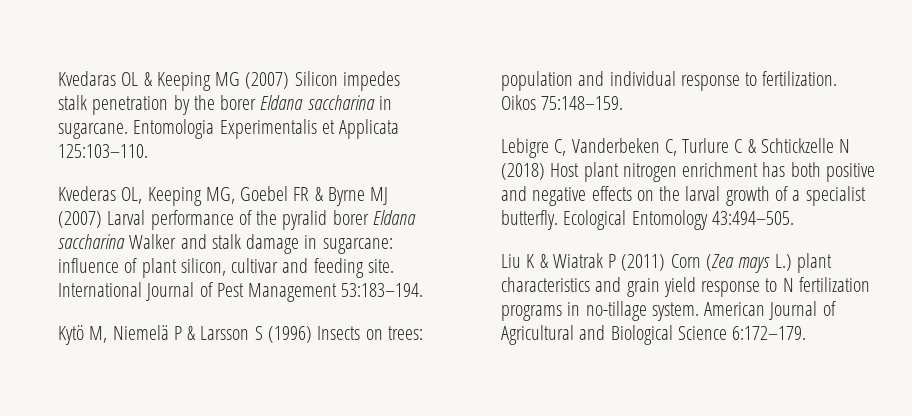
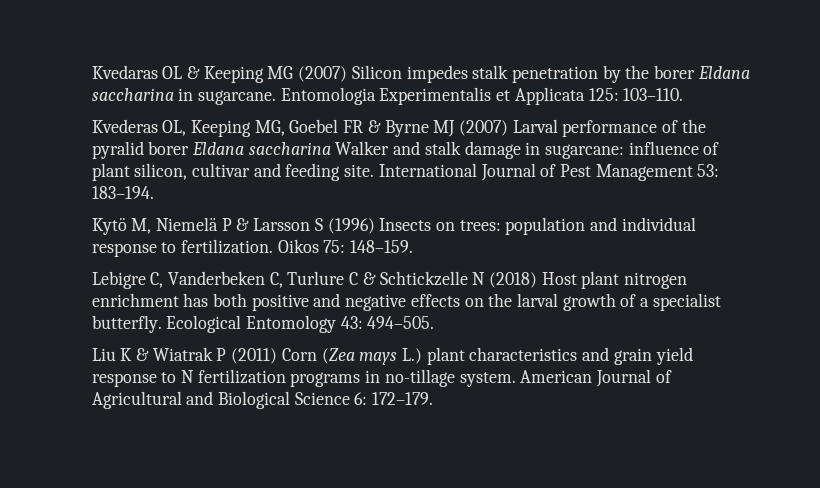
[58,144,149,158] 125:103–110. -> [588,88,684,101] 125: 103–110.
[341,283,424,297] 53:183–194. -> [697,164,720,177] [91,186,154,199] 53: 183–194.
[541,96,624,110] 75:148–159. -> [323,240,414,253] 75: 148–159.
[711,211,794,225] 43:494–505. -> [340,316,435,329] 43: 494–505.
[732,326,807,340] 6:172–179. -> [354,392,434,405] 6: 172–179.

